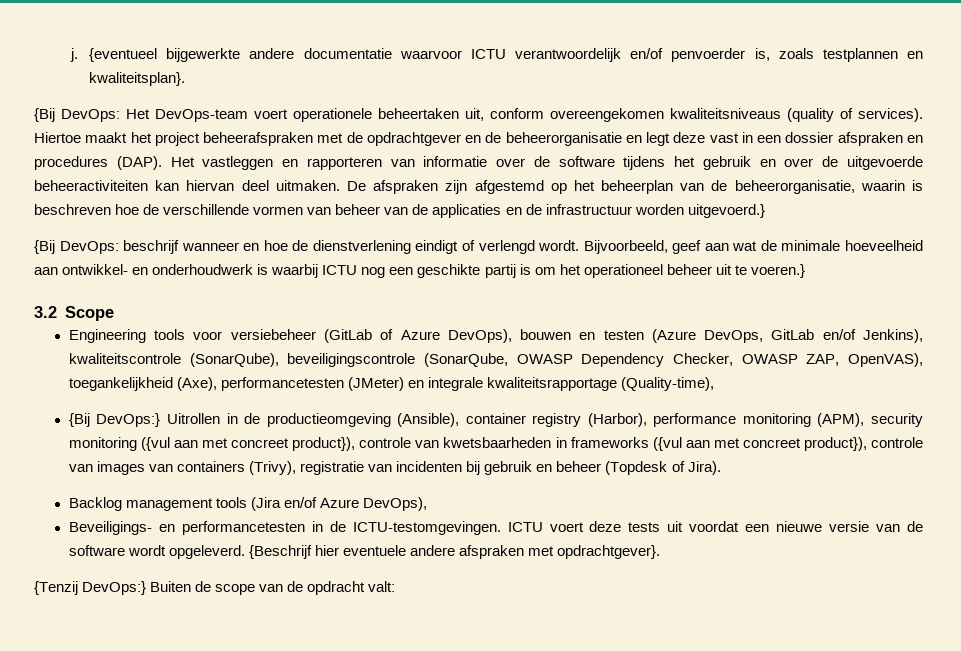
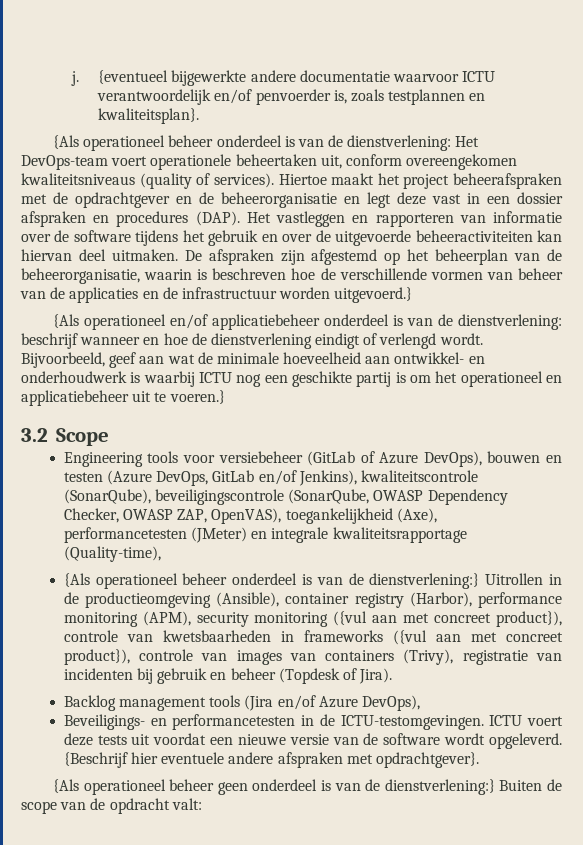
[34,108,120,122] {Bij DevOps: -> [52,135,452,151] {Als operationeel beheer onderdeel is van de dienstverlening:
[34,240,119,254] {Bij DevOps: -> [52,314,562,330] {Als operationeel en/of applicatiebeheer onderdeel is van de dienstverlening:
[666,264,712,275] beheer -> [545,375,562,383] [21,390,129,406] en applicatiebeheer
[68,413,161,427] {Bij DevOps:} -> [63,573,480,589] {Als operationeel beheer onderdeel is van de dienstverlening:}
[34,581,147,595] {Tenzij DevOps:} -> [52,779,495,795] {Als operationeel beheer geen onderdeel is van de dienstverlening:}

